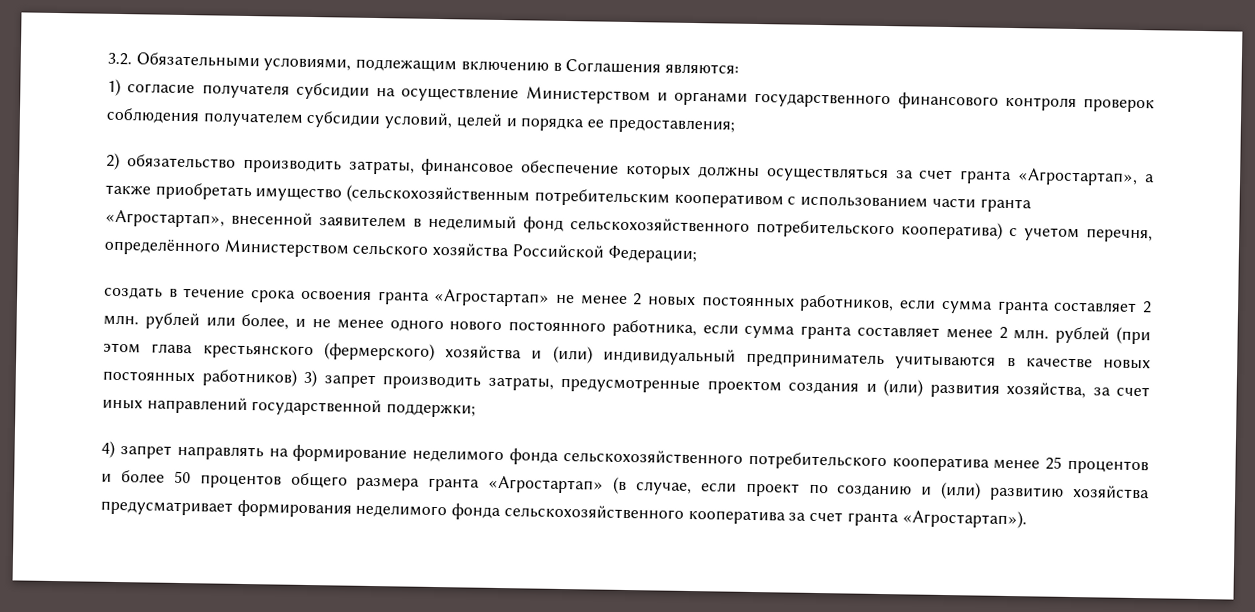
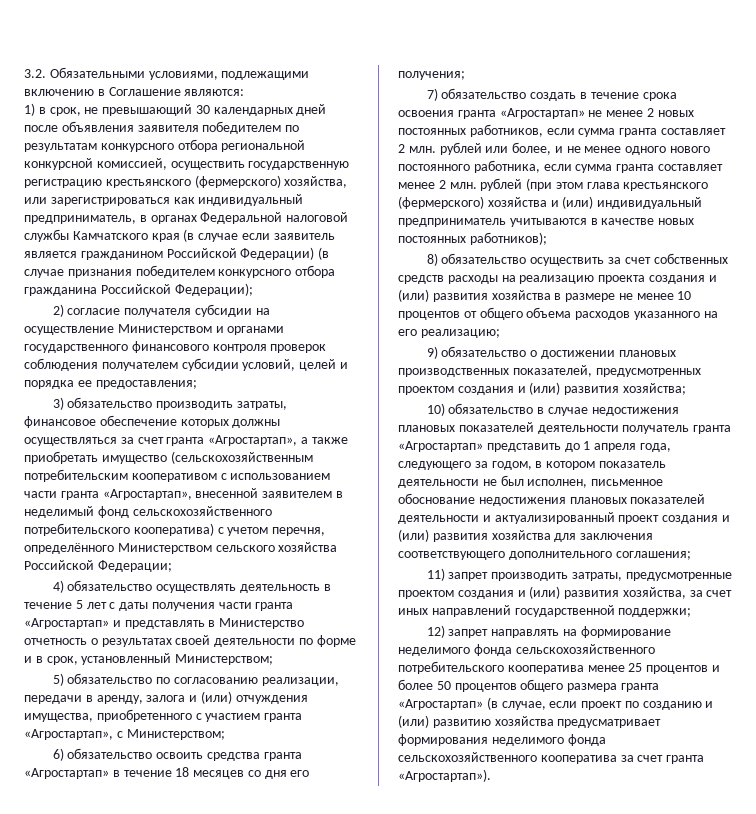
[355,58,458,73] подлежащим -> [221,71,310,80] подлежащими
[565,59,662,74] Соглашения -> [108,87,181,96] Соглашение
(121, 87) none -> [38,104,327,116] [24,121,300,134] [24,139,306,152] [24,158,350,170] [24,175,348,188] [24,194,304,206] [24,212,349,224] [24,229,335,242] [24,247,330,260] [24,265,336,278] [24,283,253,296] [52,304,64,317] в срок, не превышающий 30 календарных дней после объявления заявителя победителем по результатам конкурсного отбора региональной конкурсной комиссией, осуществить государственную регистрацию крестьянского (фермерского) хозяйства, или зарегистрироваться как индивидуальный предприниматель, в органах Федеральной налоговой службы Камчатского края (в случае если заявитель является гражданином Российской Федерации) (в случае признания победителем конкурсного отбора гражданина Российской Федерации); // 2)
[106,152,120,170] 2) -> [52,397,64,410] 3)
(697, 254) none -> [52,580,331,593] [24,600,294,611] [24,618,305,629] [24,635,356,647] [24,653,274,665] [52,673,339,686] [24,691,308,704] [24,709,303,722] [24,729,225,740] [52,748,302,761] [24,767,310,779] [398,71,465,80] [426,88,527,101] 4) обязательство осуществлять деятельность в течение 5 лет с даты получения части гранта «Агростартап» и представлять в Министерство отчетность о результатах своей деятельности по форме и в срок, установленный Министерством; // 5) обязательство по согласованию реализации, передачи в аренду, залога и (или) отчуждения имущества, приобретенного с участием гранта «Агростартап», с Министерством; // 6) обязательство освоить средства гранта «Агростартап» в течение 18 месяцев со дня его получения; // 7) обязательство
[201,368,317,388] работников) 3) -> [469,232,547,245] [426,253,728,266] [398,275,717,284] [398,289,692,302] [398,307,718,320] [398,329,500,338] [426,346,676,359] [398,365,701,377] [398,382,686,395] [426,403,679,416] [398,422,732,434] [398,441,671,452] [398,461,666,470] [398,475,664,488] [398,493,706,506] [398,512,730,524] [398,529,654,542] [398,551,691,560] [426,568,445,581] работников); // 8) обязательство осуществить за счет собственных средств расходы на реализацию проекта создания и (или) развития хозяйства в размере не менее 10 процентов от общего объема расходов указанного на его реализацию; // 9) обязательство о достижении плановых производственных показателей, предусмотренных проектом создания и (или) развития хозяйства; // 10) обязательство в случае недостижения плановых показателей деятельности получатель гранта «Агростартап» представить до 1 апреля года, следующего за годом, в котором показатель деятельности не был исполнен, письменное обоснование недостижения плановых показателей деятельности и актуализированный проект создания и (или) развития хозяйства для заключения соответствующего дополнительного соглашения; // 11)
[101,440,115,458] 4) -> [426,625,445,638] 12)

